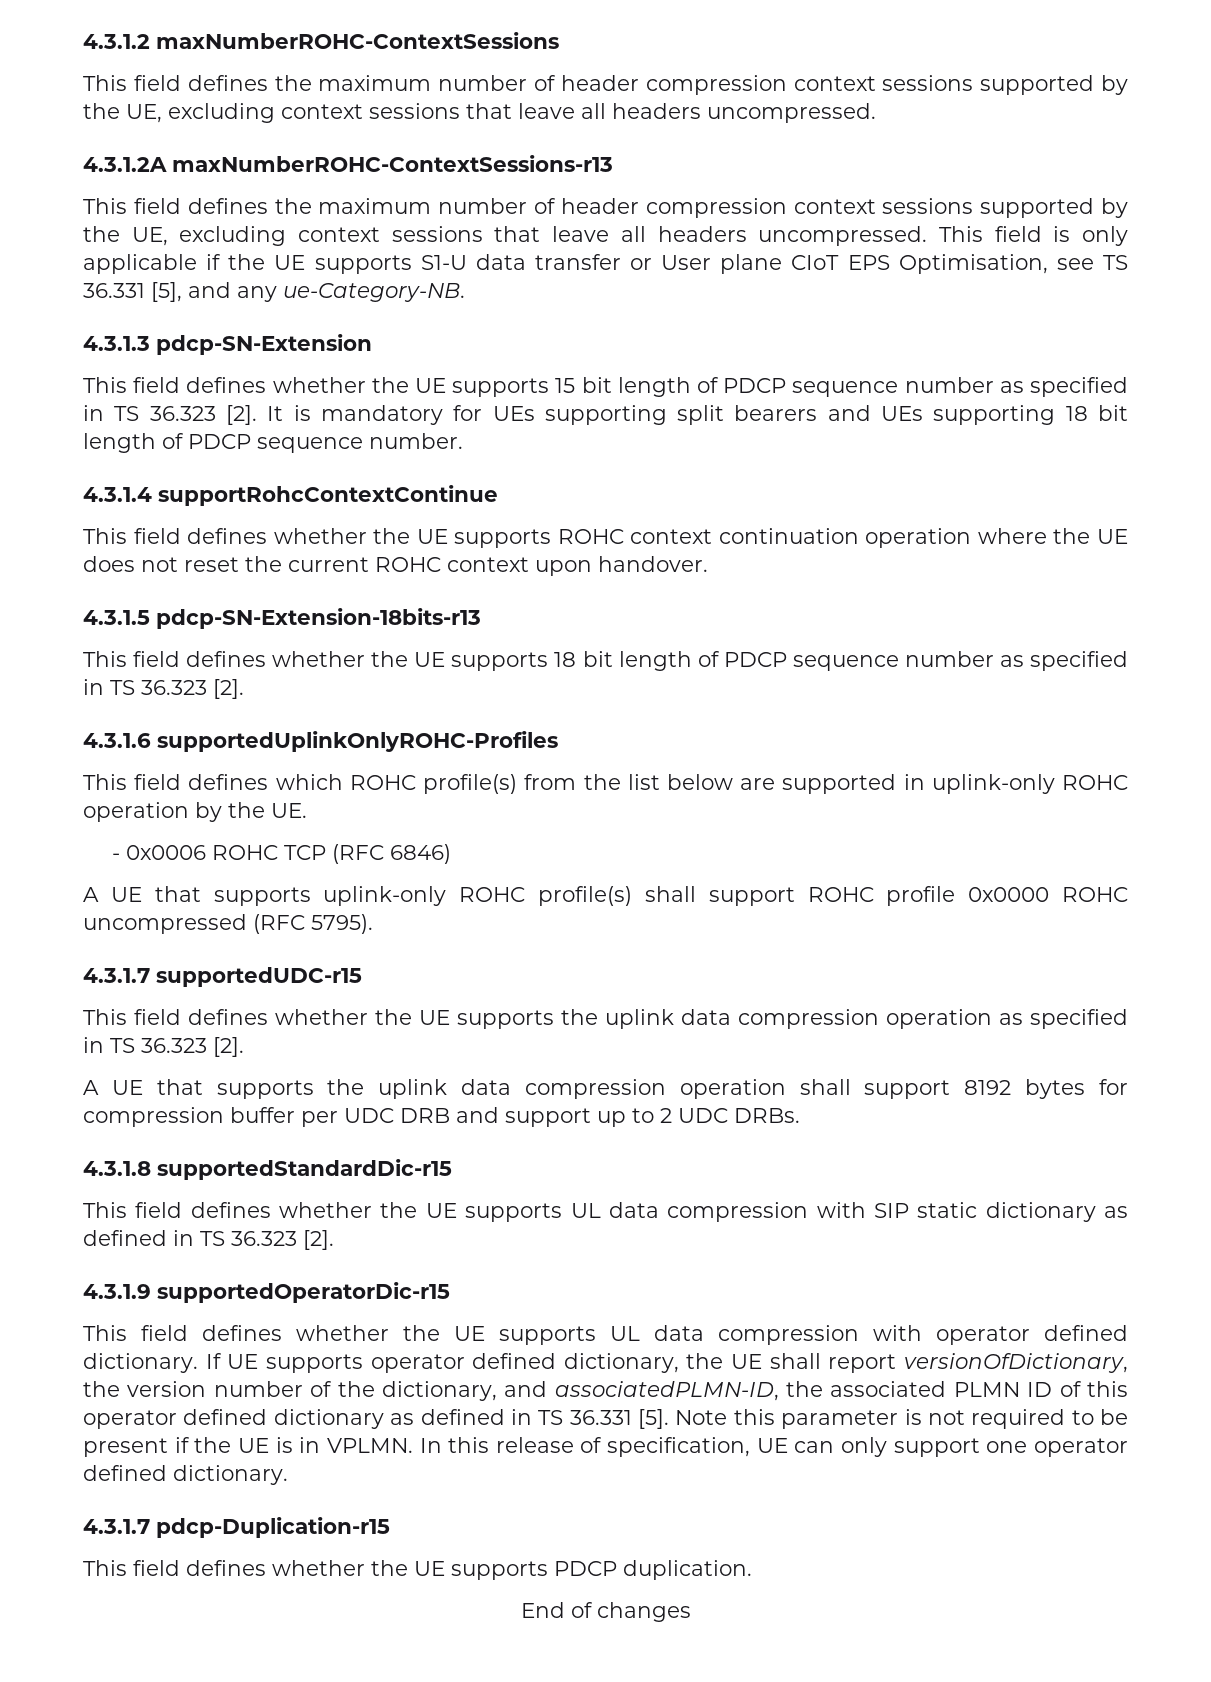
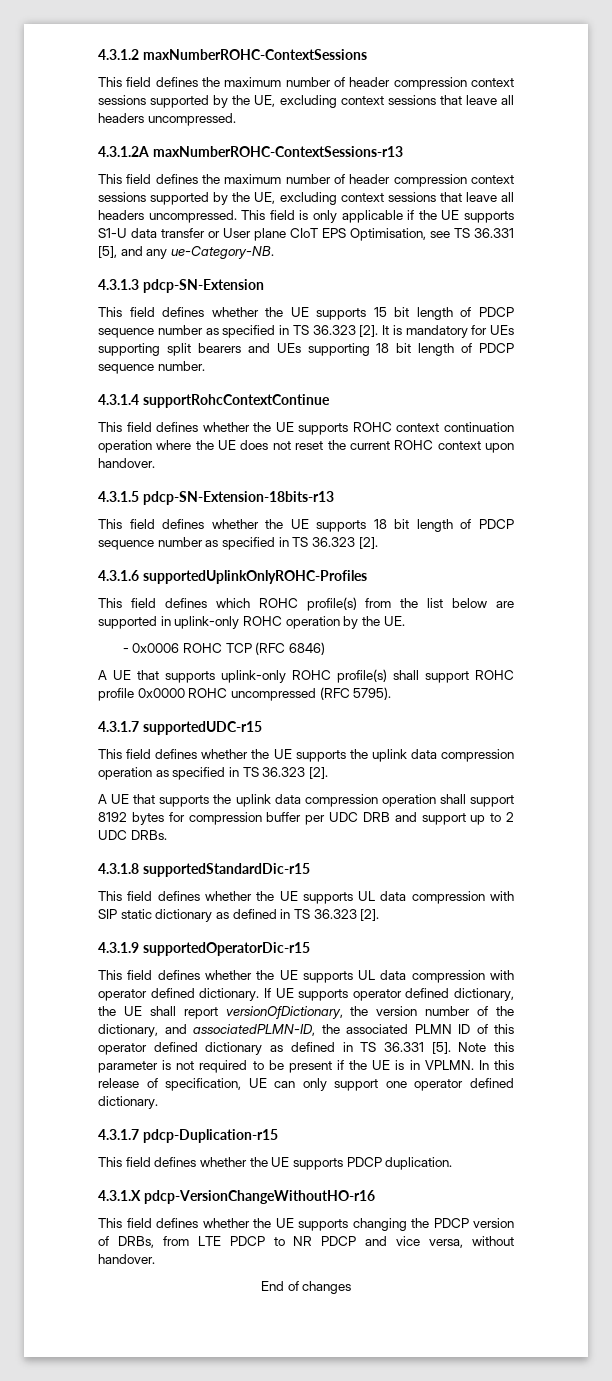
(752, 1570) none -> [98,1190,375,1204] [98,1218,514,1231] [98,1236,514,1248] [98,1254,155,1264] // 4.3.1.X pdcp-VersionChangeWithoutHO-r16 // This field defines whether the UE supports changing the PDCP version of DRBs, from LTE PDCP to NR PDCP and vice versa, without handover.

